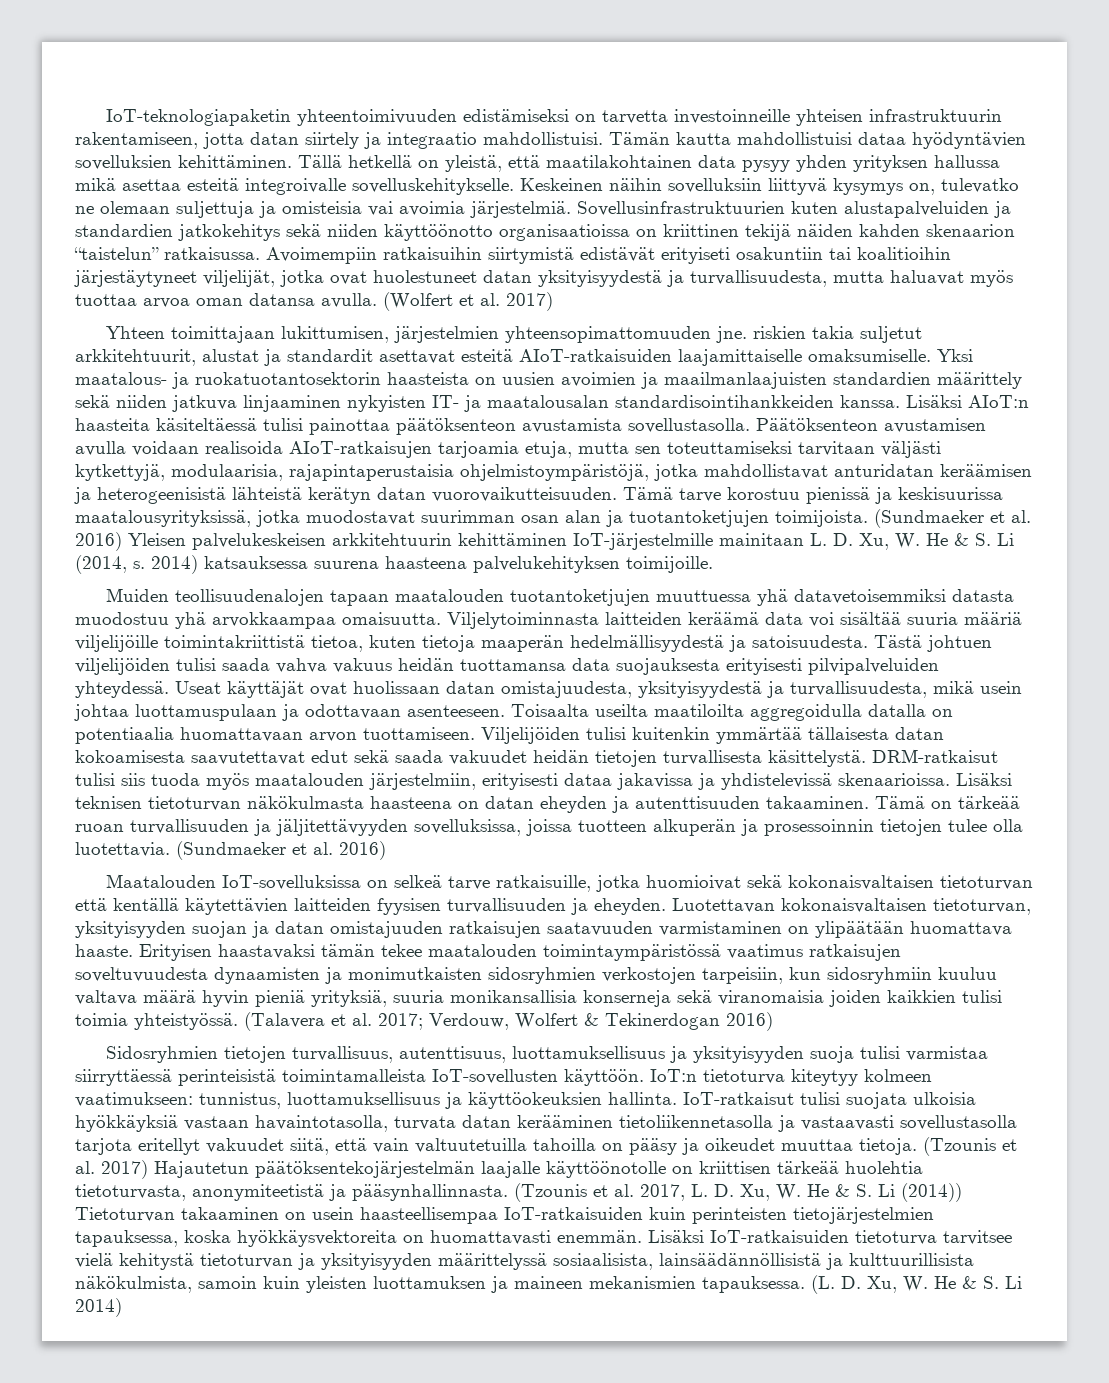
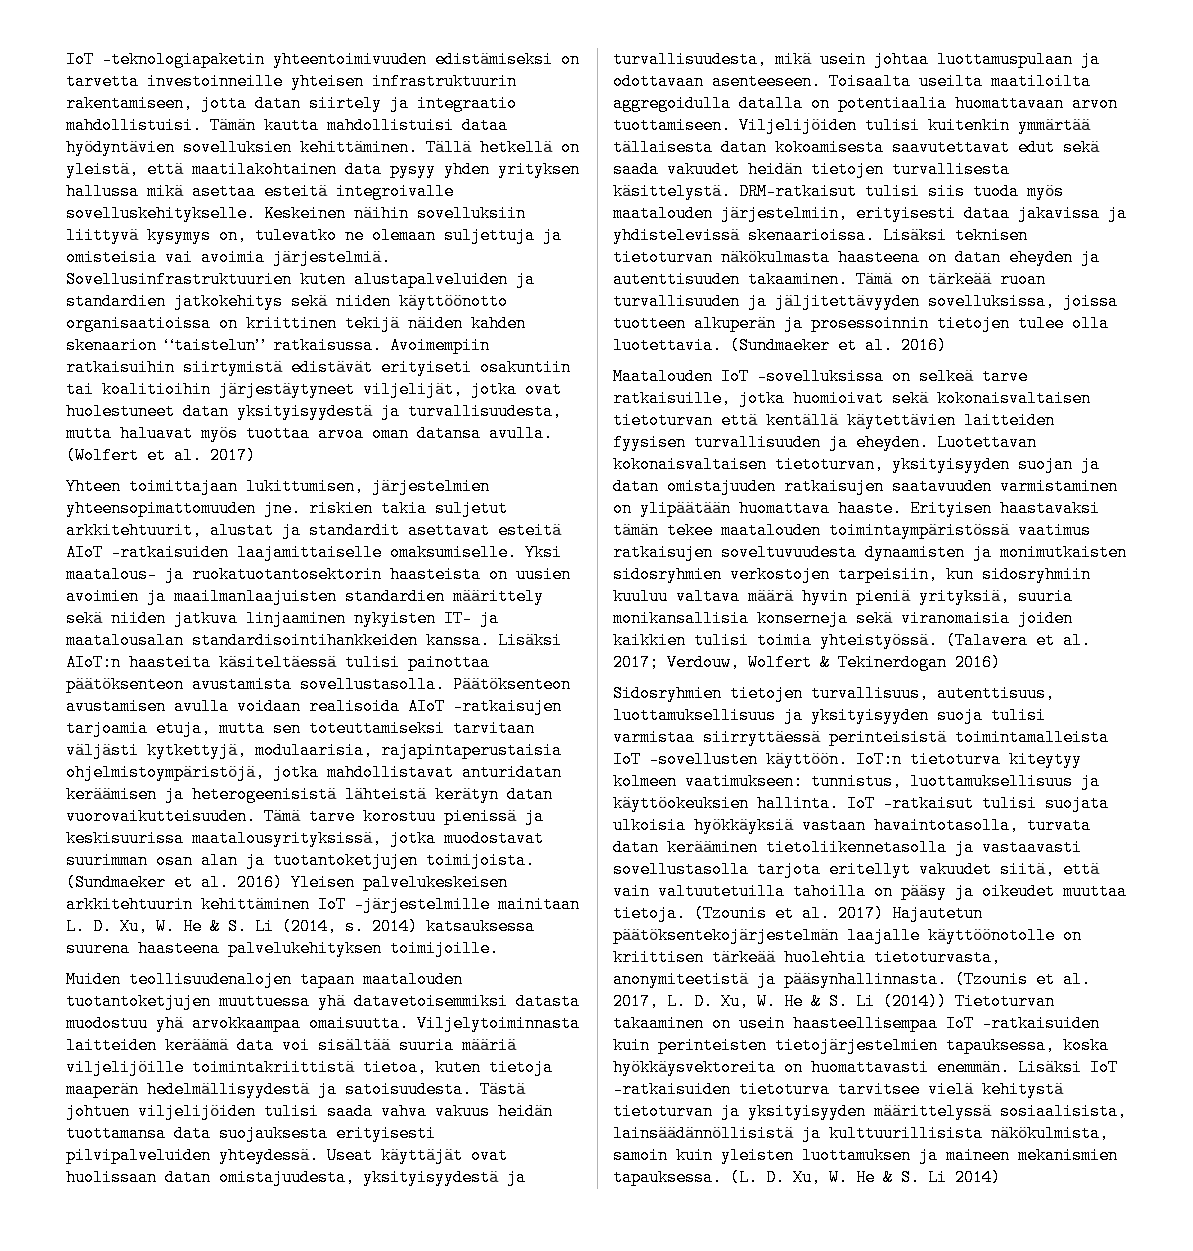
[106,109,292,126] IoT-teknologiapaketin -> [66,51,265,68] IoT -teknologiapaketin
[519,349,672,362] AIoT-ratkaisuiden -> [66,544,229,561] AIoT -ratkaisuiden
[289,441,432,458] AIoT-ratkaisujen -> [408,698,562,715] AIoT -ratkaisujen
[573,533,713,550] IoT-järjestelmille -> [318,896,490,913] IoT -järjestelmille
[222,875,362,890] IoT-sovelluksissa -> [721,368,884,385] IoT -sovelluksissa
[432,1069,558,1084] IoT-sovellusten -> [613,751,758,768] IoT -sovellusten
[683,1092,794,1105] IoT-ratkaisut -> [847,795,974,812] IoT -ratkaisut
[504,1207,643,1220] IoT-ratkaisuiden -> [946,1015,1100,1032] IoT -ratkaisuiden
[710,1230,849,1243] IoT-ratkaisuiden -> [1090,1059,1118,1076] [613,1081,731,1098] IoT -ratkaisuiden

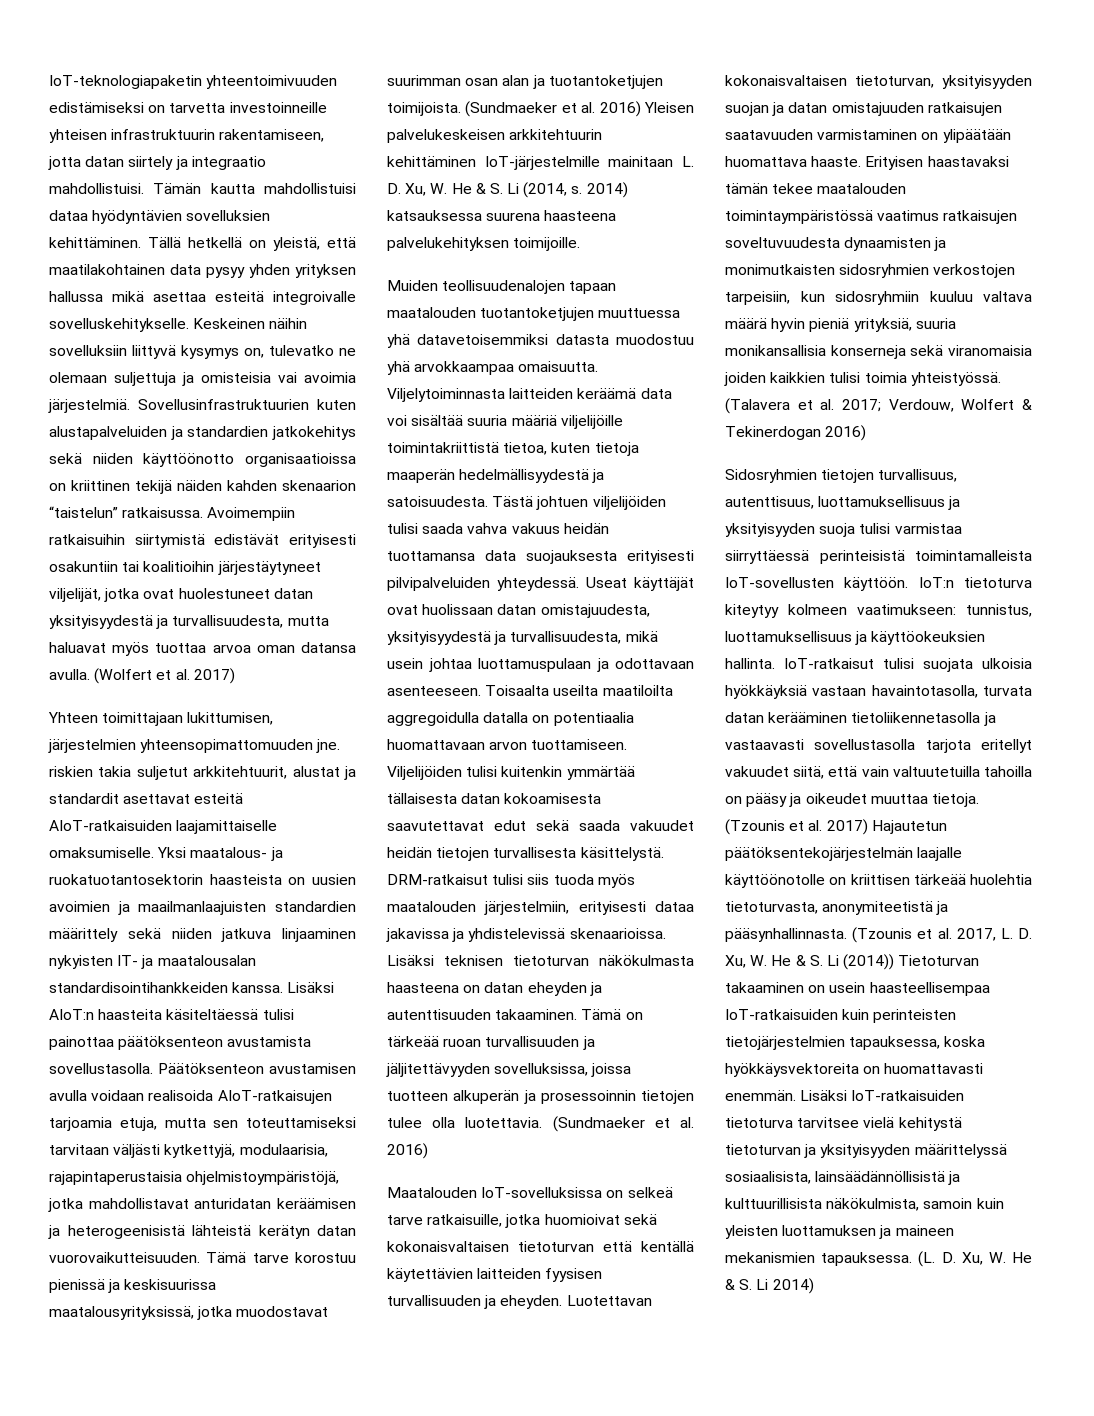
[66,51,265,68] IoT -teknologiapaketin -> [49,75,202,89] IoT-teknologiapaketin
[381,359,472,376] erityiseti -> [289,534,356,548] erityisesti
[66,544,229,561] AIoT -ratkaisuiden -> [49,820,172,831] AIoT-ratkaisuiden
[408,698,562,715] AIoT -ratkaisujen -> [217,1090,332,1104] AIoT-ratkaisujen
[318,896,490,913] IoT -järjestelmille -> [484,156,600,170] IoT-järjestelmille
[721,368,884,385] IoT -sovelluksissa -> [481,1187,603,1198] IoT-sovelluksissa
[613,751,758,768] IoT -sovellusten -> [725,577,834,588] IoT-sovellusten
[847,795,974,812] IoT -ratkaisut -> [784,658,874,669] IoT-ratkaisut
[946,1015,1100,1032] IoT -ratkaisuiden -> [725,1009,838,1020] IoT-ratkaisuiden
[1090,1059,1118,1076] [613,1081,731,1098] IoT -ratkaisuiden -> [851,1090,965,1101] IoT-ratkaisuiden

